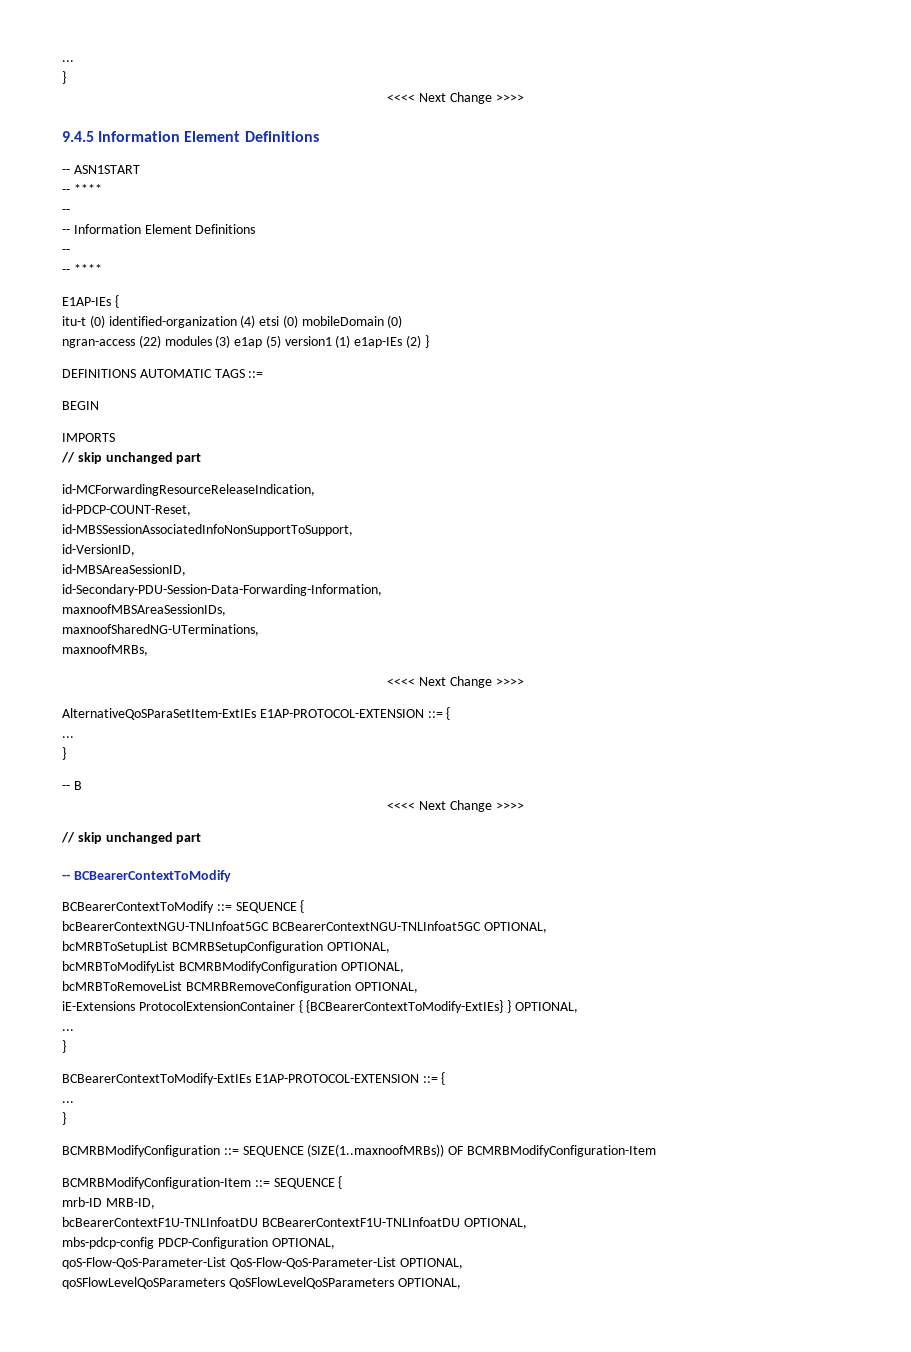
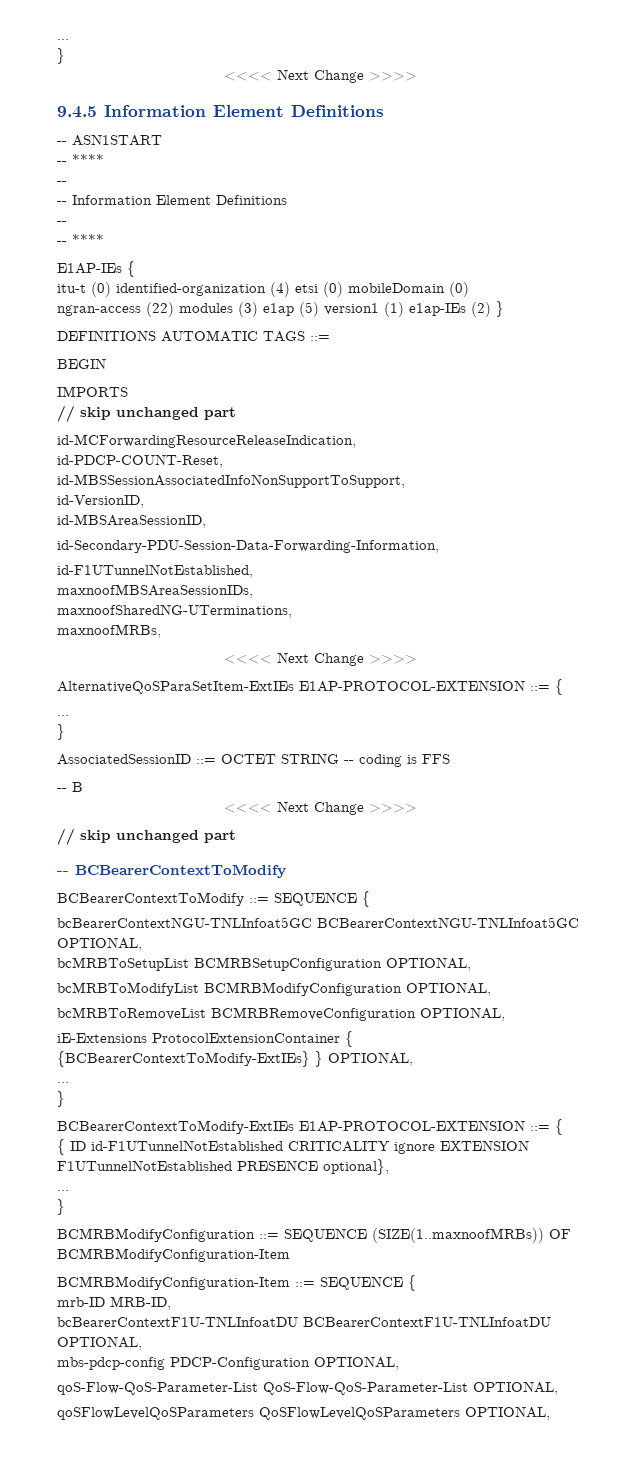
(382, 590) none -> [57,564,253,578] // id-F1UTunnelNotEstablished,
(66, 753) none -> [57,753,450,767] // AssociatedSessionID ::= OCTET STRING -- coding is FFS
(446, 1078) none -> [57,1139,529,1155] [57,1159,389,1175] // { ID id-F1UTunnelNotEstablished CRITICALITY ignore EXTENSION F1UTunnelNotEstablished PRESENCE optional},

